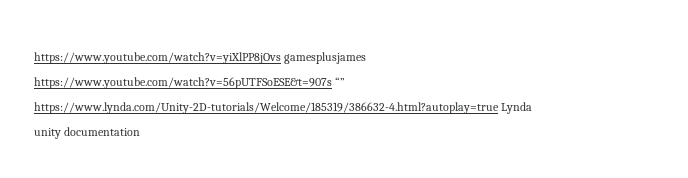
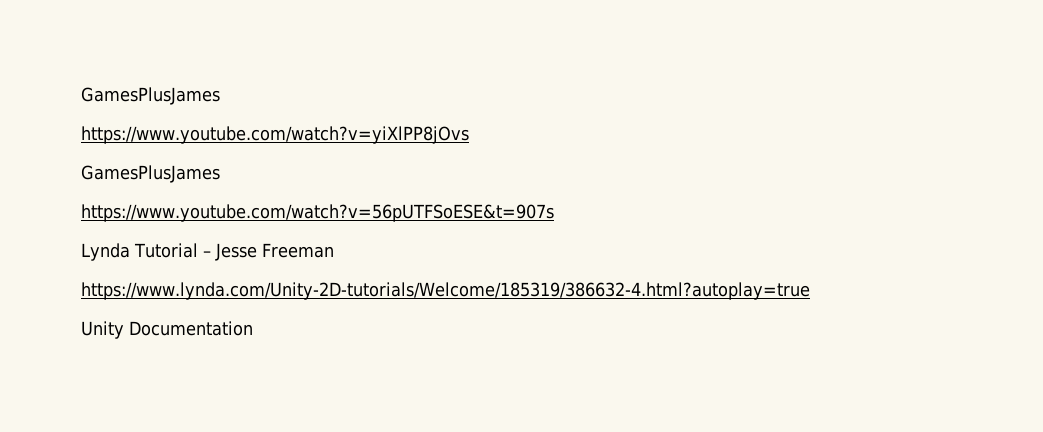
(34, 58) none -> [81,87,220,105] GamesPlusJames //
[284,52,367,64] gamesplusjames -> [81,165,220,183] // GamesPlusJames
[335,77,346,86] [34,102,533,114] [34,127,141,139] “” // https://www.lynda.com/Unity-2D-tutorials/Welcome/185319/386632-4.html?autoplay=true Lynda // unity documentation -> [81,243,334,261] [81,282,810,300] [81,321,253,339] // Lynda Tutorial – Jesse Freeman // https://www.lynda.com/Unity-2D-tutorials/Welcome/185319/386632-4.html?autoplay=true // Unity Documentation

